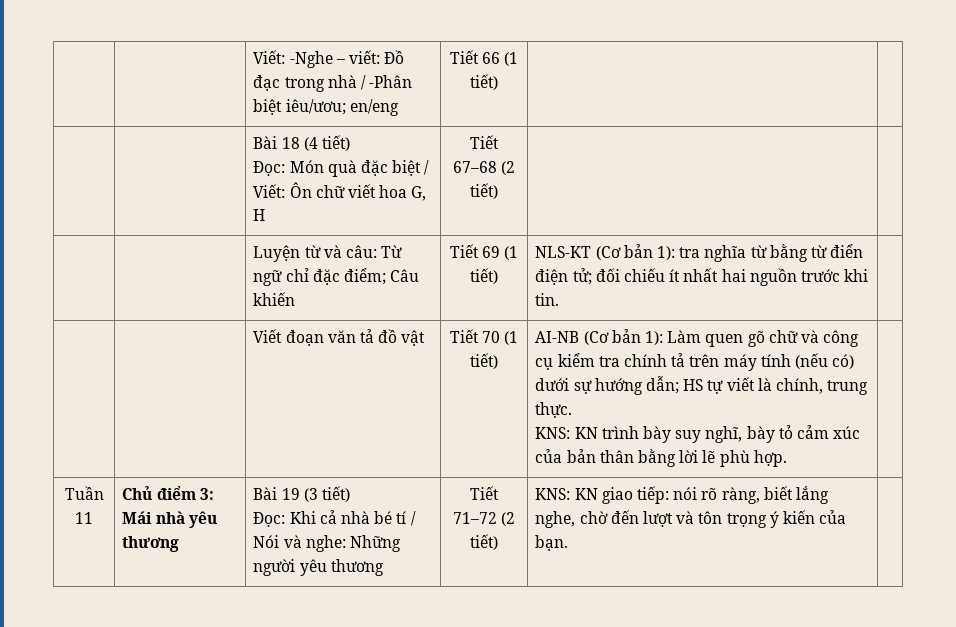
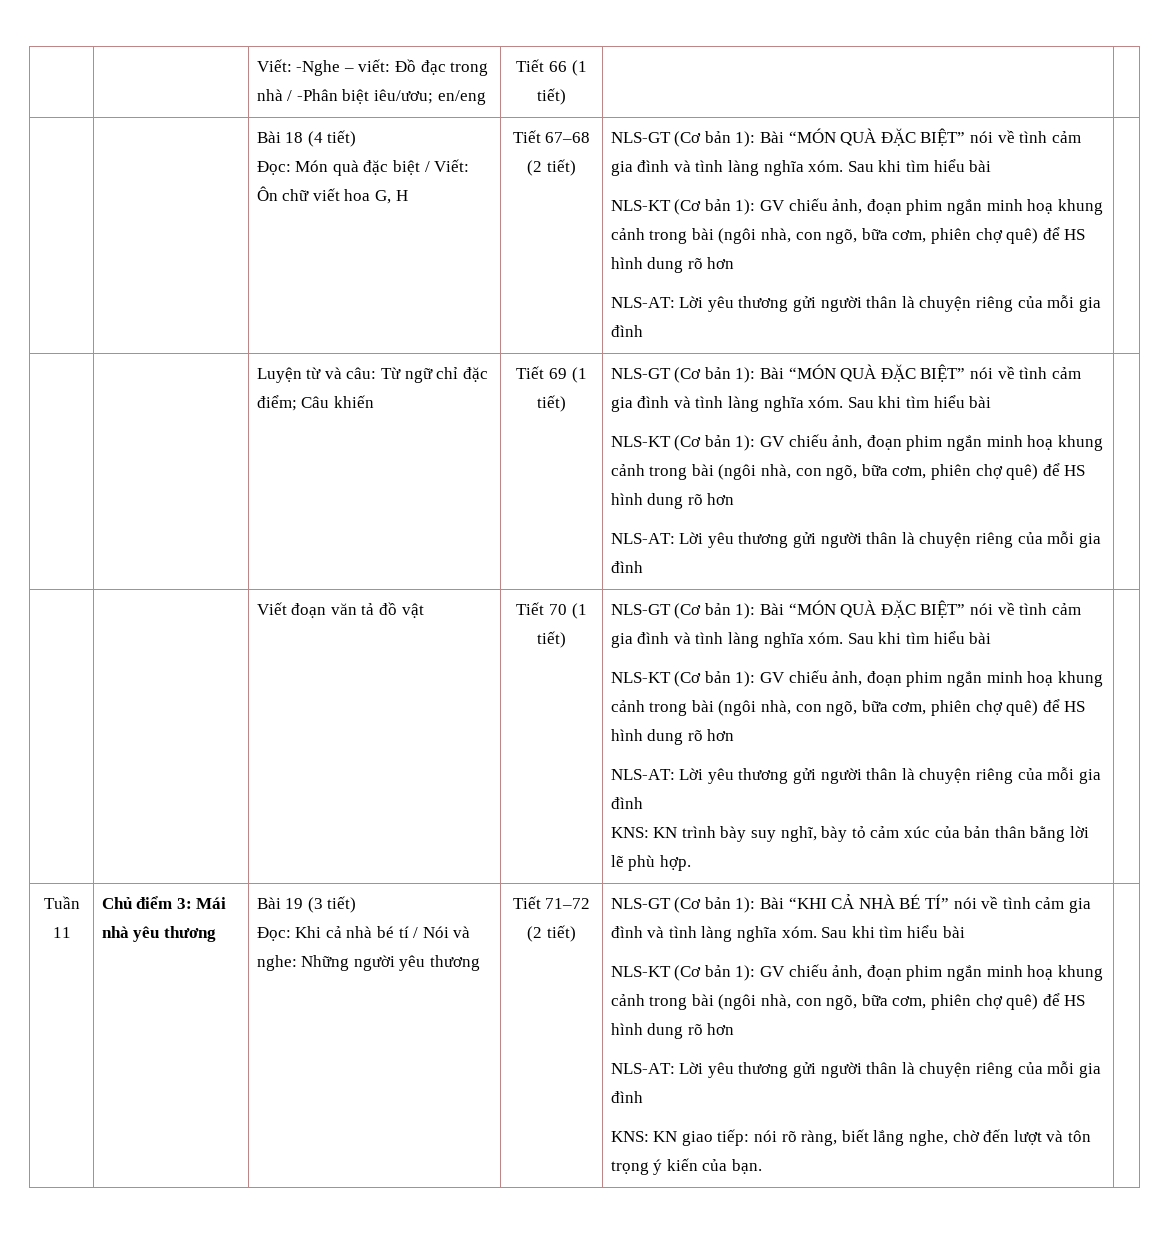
(498, 191) none -> [610,128,1081,147] [610,159,992,176] [610,198,1103,215] [610,227,1086,244] [610,257,735,273] [610,295,1101,312] [610,325,643,337] NLS-GT (Cơ bản 1): Bài “MÓN QUÀ ĐẶC BIỆT” nói về tình cảm gia đình và tình làng nghĩa xóm. Sau khi tìm hiểu bài // NLS-KT (Cơ bản 1): GV chiếu ảnh, đoạn phim ngắn minh hoạ khung cảnh trong bài (ngôi nhà, con ngõ, bữa cơm, phiên chợ quê) để HS hình dung rõ hơn // NLS-AT: Lời yêu thương gửi người thân là chuyện riêng của mỗi gia đình
[535,244,864,262] [535,268,869,286] [535,293,560,306] NLS-KT (Cơ bản 1): tra nghĩa từ bằng từ điển điện tử; đối chiếu ít nhất hai nguồn trước khi tin. -> [610,364,1081,383] [610,395,992,412] [610,434,1103,451] [610,463,1086,480] [610,493,735,509] [610,531,1101,548] [610,561,643,573] NLS-GT (Cơ bản 1): Bài “MÓN QUÀ ĐẶC BIỆT” nói về tình cảm gia đình và tình làng nghĩa xóm. Sau khi tìm hiểu bài // NLS-KT (Cơ bản 1): GV chiếu ảnh, đoạn phim ngắn minh hoạ khung cảnh trong bài (ngôi nhà, con ngõ, bữa cơm, phiên chợ quê) để HS hình dung rõ hơn // NLS-AT: Lời yêu thương gửi người thân là chuyện riêng của mỗi gia đình
[535,329,860,347] [535,353,855,371] [535,376,869,395] [535,402,573,418] AI-NB (Cơ bản 1): Làm quen gõ chữ và công cụ kiểm tra chính tả trên máy tính (nếu có) dưới sự hướng dẫn; HS tự viết là chính, trung thực. -> [610,600,1081,619] [610,631,992,648] [610,670,1103,687] [610,699,1086,716] [610,729,735,745] [610,767,1101,784] [610,797,643,809] NLS-GT (Cơ bản 1): Bài “MÓN QUÀ ĐẶC BIỆT” nói về tình cảm gia đình và tình làng nghĩa xóm. Sau khi tìm hiểu bài // NLS-KT (Cơ bản 1): GV chiếu ảnh, đoạn phim ngắn minh hoạ khung cảnh trong bài (ngôi nhà, con ngõ, bữa cơm, phiên chợ quê) để HS hình dung rõ hơn // NLS-AT: Lời yêu thương gửi người thân là chuyện riêng của mỗi gia đình
(498, 542) none -> [610,894,1091,913] [610,925,965,942] [610,964,1103,981] [610,993,1086,1010] [610,1023,735,1039] [610,1061,1101,1078] [610,1091,643,1103] NLS-GT (Cơ bản 1): Bài “KHI CẢ NHÀ BÉ TÍ” nói về tình cảm gia đình và tình làng nghĩa xóm. Sau khi tìm hiểu bài // NLS-KT (Cơ bản 1): GV chiếu ảnh, đoạn phim ngắn minh hoạ khung cảnh trong bài (ngôi nhà, con ngõ, bữa cơm, phiên chợ quê) để HS hình dung rõ hơn // NLS-AT: Lời yêu thương gửi người thân là chuyện riêng của mỗi gia đình //

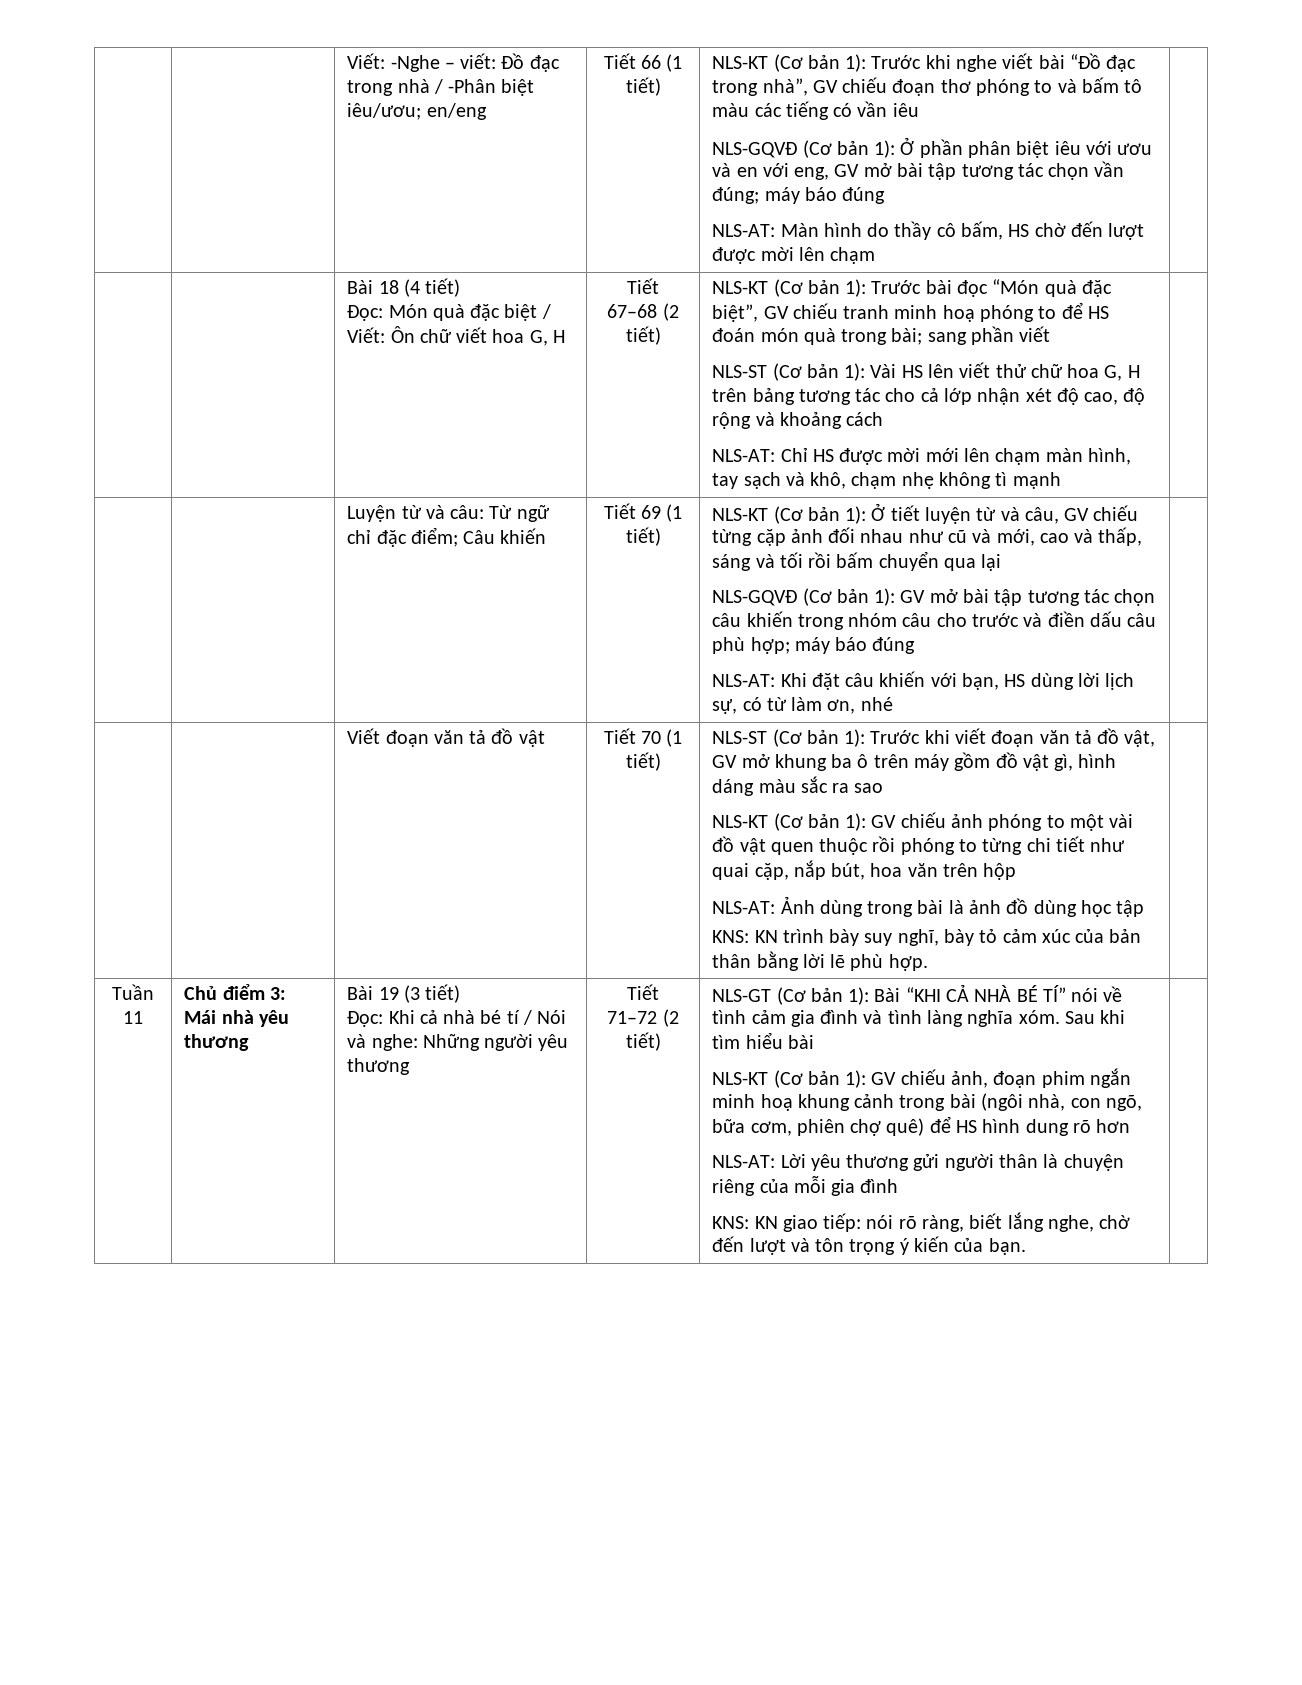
(566, 96) none -> [712,53,1137,72] [712,77,1143,96] [712,101,919,120] [712,137,1153,158] [712,161,1125,180] [712,187,886,204] [712,221,1145,240] [712,247,876,264] NLS-KT (Cơ bản 1): Trước khi nghe viết bài “Đồ đạc trong nhà”, GV chiếu đoạn thơ phóng to và bấm tô màu các tiếng có vần iêu // NLS-GQVĐ (Cơ bản 1): Ở phần phân biệt iêu với ươu và en với eng, GV mở bài tập tương tác chọn vần đúng; máy báo đúng // NLS-AT: Màn hình do thầy cô bấm, HS chờ đến lượt được mời lên chạm
[610,128,1081,147] [610,159,992,176] [610,198,1103,215] [610,227,1086,244] [610,257,735,273] [610,295,1101,312] [610,325,643,337] NLS-GT (Cơ bản 1): Bài “MÓN QUÀ ĐẶC BIỆT” nói về tình cảm gia đình và tình làng nghĩa xóm. Sau khi tìm hiểu bài // NLS-KT (Cơ bản 1): GV chiếu ảnh, đoạn phim ngắn minh hoạ khung cảnh trong bài (ngôi nhà, con ngõ, bữa cơm, phiên chợ quê) để HS hình dung rõ hơn // NLS-AT: Lời yêu thương gửi người thân là chuyện riêng của mỗi gia đình -> [712,279,1112,297] [712,302,1109,322] [712,326,1051,345] [712,362,1140,381] [712,388,1146,405] [712,412,884,429] [712,448,1131,465] [712,472,1061,489] NLS-KT (Cơ bản 1): Trước bài đọc “Món quà đặc biệt”, GV chiếu tranh minh hoạ phóng to để HS đoán món quà trong bài; sang phần viết // NLS-ST (Cơ bản 1): Vài HS lên viết thử chữ hoa G, H trên bảng tương tác cho cả lớp nhận xét độ cao, độ rộng và khoảng cách // NLS-AT: Chỉ HS được mời mới lên chạm màn hình, tay sạch và khô, chạm nhẹ không tì mạnh
[610,364,1081,383] [610,395,992,412] [610,434,1103,451] [610,463,1086,480] [610,493,735,509] [610,531,1101,548] [610,561,643,573] NLS-GT (Cơ bản 1): Bài “MÓN QUÀ ĐẶC BIỆT” nói về tình cảm gia đình và tình làng nghĩa xóm. Sau khi tìm hiểu bài // NLS-KT (Cơ bản 1): GV chiếu ảnh, đoạn phim ngắn minh hoạ khung cảnh trong bài (ngôi nhà, con ngõ, bữa cơm, phiên chợ quê) để HS hình dung rõ hơn // NLS-AT: Lời yêu thương gửi người thân là chuyện riêng của mỗi gia đình -> [712,503,1139,524] [712,527,1143,546] [712,551,1002,571] [712,588,1156,606] [712,611,1157,630] [712,637,916,654] [712,671,1135,690] [712,697,893,714] NLS-KT (Cơ bản 1): Ở tiết luyện từ và câu, GV chiếu từng cặp ảnh đối nhau như cũ và mới, cao và thấp, sáng và tối rồi bấm chuyển qua lại // NLS-GQVĐ (Cơ bản 1): GV mở bài tập tương tác chọn câu khiến trong nhóm câu cho trước và điền dấu câu phù hợp; máy báo đúng // NLS-AT: Khi đặt câu khiến với bạn, HS dùng lời lịch sự, có từ làm ơn, nhé
[610,600,1081,619] [610,631,992,648] [610,670,1103,687] [610,699,1086,716] [610,729,735,745] [610,767,1101,784] [610,797,643,809] NLS-GT (Cơ bản 1): Bài “MÓN QUÀ ĐẶC BIỆT” nói về tình cảm gia đình và tình làng nghĩa xóm. Sau khi tìm hiểu bài // NLS-KT (Cơ bản 1): GV chiếu ảnh, đoạn phim ngắn minh hoạ khung cảnh trong bài (ngôi nhà, con ngõ, bữa cơm, phiên chợ quê) để HS hình dung rõ hơn // NLS-AT: Lời yêu thương gửi người thân là chuyện riêng của mỗi gia đình -> [712,728,1156,747] [712,752,1117,771] [712,776,884,796] [712,812,1134,831] [712,836,1126,855] [712,860,1017,880] [712,896,1145,917] NLS-ST (Cơ bản 1): Trước khi viết đoạn văn tả đồ vật, GV mở khung ba ô trên máy gồm đồ vật gì, hình dáng màu sắc ra sao // NLS-KT (Cơ bản 1): GV chiếu ảnh phóng to một vài đồ vật quen thuộc rồi phóng to từng chi tiết như quai cặp, nắp bút, hoa văn trên hộp // NLS-AT: Ảnh dùng trong bài là ảnh đồ dùng học tập

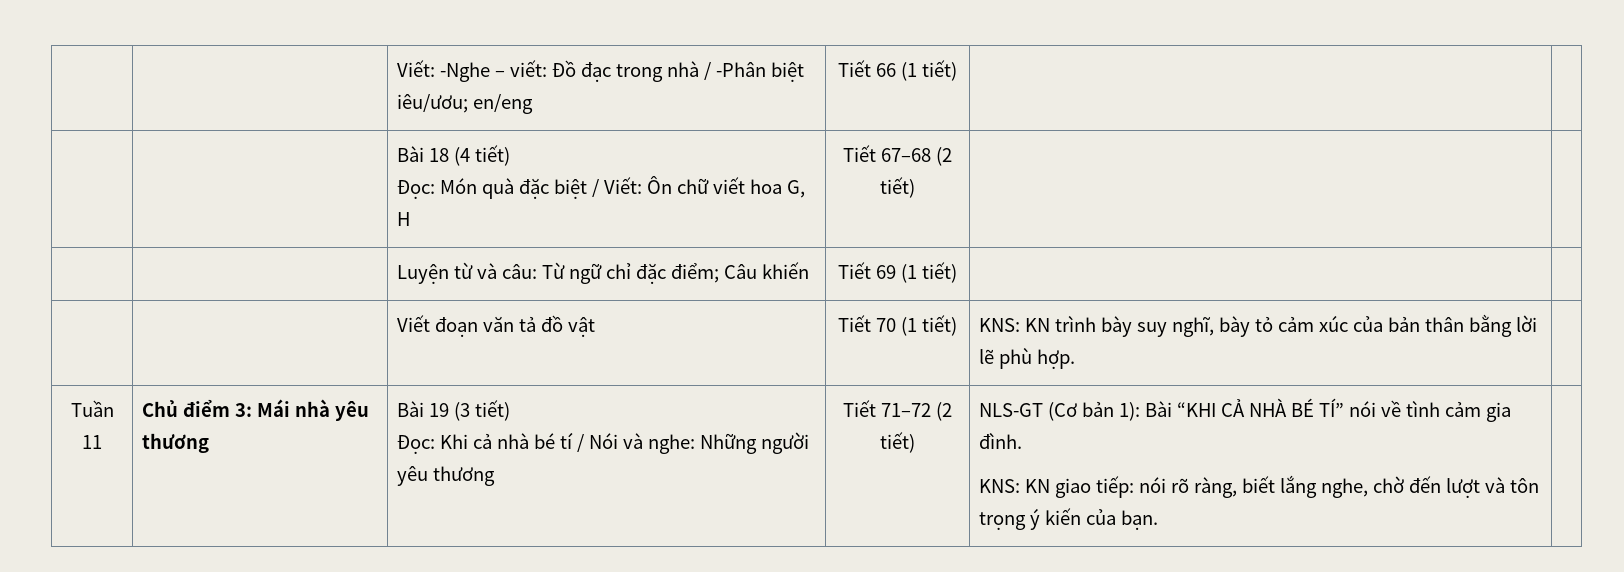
[712,53,1137,72] [712,77,1143,96] [712,101,919,120] [712,137,1153,158] [712,161,1125,180] [712,187,886,204] [712,221,1145,240] [712,247,876,264] NLS-KT (Cơ bản 1): Trước khi nghe viết bài “Đồ đạc trong nhà”, GV chiếu đoạn thơ phóng to và bấm tô màu các tiếng có vần iêu // NLS-GQVĐ (Cơ bản 1): Ở phần phân biệt iêu với ươu và en với eng, GV mở bài tập tương tác chọn vần đúng; máy báo đúng // NLS-AT: Màn hình do thầy cô bấm, HS chờ đến lượt được mời lên chạm -> (957, 70) none
[712,279,1112,297] [712,302,1109,322] [712,326,1051,345] [712,362,1140,381] [712,388,1146,405] [712,412,884,429] [712,448,1131,465] [712,472,1061,489] NLS-KT (Cơ bản 1): Trước bài đọc “Món quà đặc biệt”, GV chiếu tranh minh hoạ phóng to để HS đoán món quà trong bài; sang phần viết // NLS-ST (Cơ bản 1): Vài HS lên viết thử chữ hoa G, H trên bảng tương tác cho cả lớp nhận xét độ cao, độ rộng và khoảng cách // NLS-AT: Chỉ HS được mời mới lên chạm màn hình, tay sạch và khô, chạm nhẹ không tì mạnh -> (915, 187) none
[712,503,1139,524] [712,527,1143,546] [712,551,1002,571] [712,588,1156,606] [712,611,1157,630] [712,637,916,654] [712,671,1135,690] [712,697,893,714] NLS-KT (Cơ bản 1): Ở tiết luyện từ và câu, GV chiếu từng cặp ảnh đối nhau như cũ và mới, cao và thấp, sáng và tối rồi bấm chuyển qua lại // NLS-GQVĐ (Cơ bản 1): GV mở bài tập tương tác chọn câu khiến trong nhóm câu cho trước và điền dấu câu phù hợp; máy báo đúng // NLS-AT: Khi đặt câu khiến với bạn, HS dùng lời lịch sự, có từ làm ơn, nhé -> (957, 272) none
[712,728,1156,747] [712,752,1117,771] [712,776,884,796] [712,812,1134,831] [712,836,1126,855] [712,860,1017,880] [712,896,1145,917] NLS-ST (Cơ bản 1): Trước khi viết đoạn văn tả đồ vật, GV mở khung ba ô trên máy gồm đồ vật gì, hình dáng màu sắc ra sao // NLS-KT (Cơ bản 1): GV chiếu ảnh phóng to một vài đồ vật quen thuộc rồi phóng to từng chi tiết như quai cặp, nắp bút, hoa văn trên hộp // NLS-AT: Ảnh dùng trong bài là ảnh đồ dùng học tập // -> (957, 325) none
[820,1010,1126,1027] [712,1032,814,1049] [712,1068,1131,1088] [712,1093,1142,1111] [712,1116,1131,1136] [712,1154,1124,1171] [712,1176,899,1196] đình và tình làng nghĩa xóm. Sau khi tìm hiểu bài // NLS-KT (Cơ bản 1): GV chiếu ảnh, đoạn phim ngắn minh hoạ khung cảnh trong bài (ngôi nhà, con ngõ, bữa cơm, phiên chợ quê) để HS hình dung rõ hơn // NLS-AT: Lời yêu thương gửi người thân là chuyện riêng của mỗi gia đình -> [978,432,1022,449] đình.

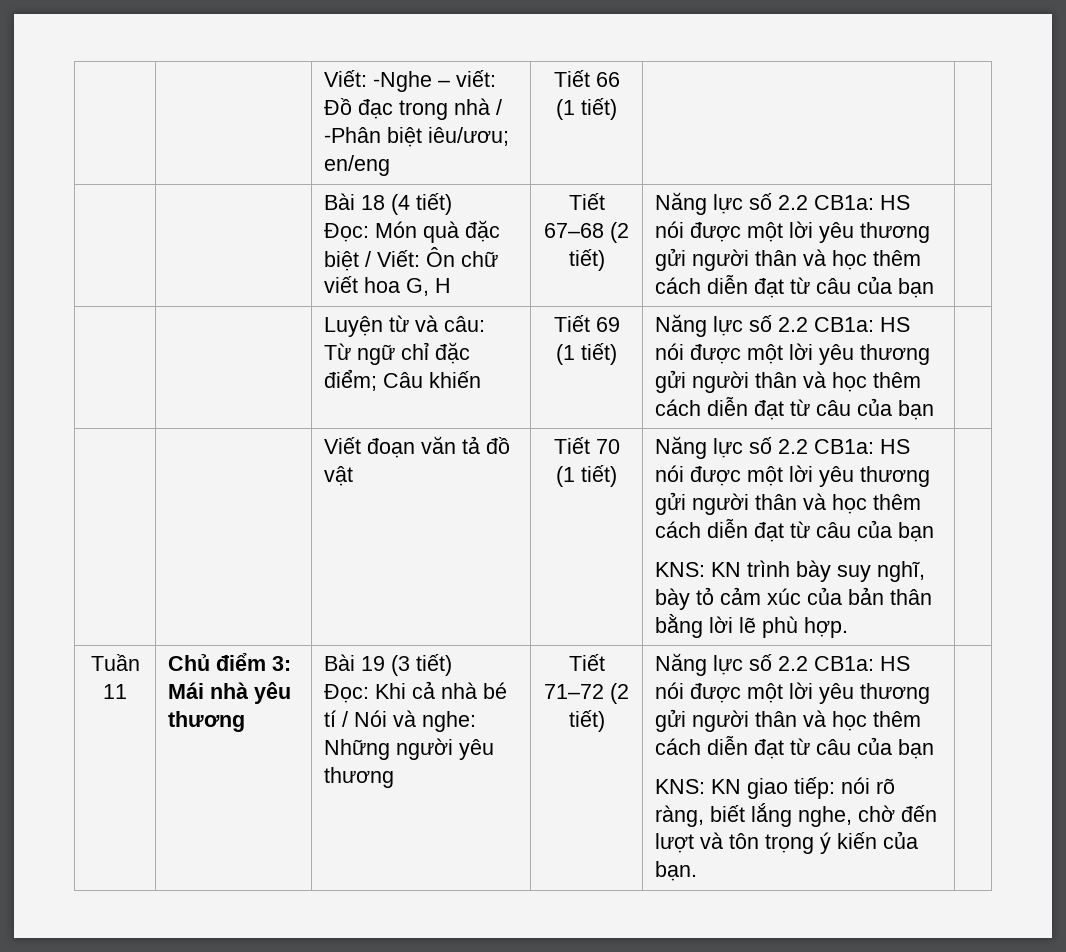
(915, 187) none -> [655,192,911,215] [655,221,931,243] [655,248,922,271] [655,275,935,298] Năng lực số 2.2 CB1a: HS nói được một lời yêu thương gửi người thân và học thêm cách diễn đạt từ câu của bạn
(957, 272) none -> [655,314,911,337] [655,343,931,365] [655,370,922,393] [655,397,935,420] Năng lực số 2.2 CB1a: HS nói được một lời yêu thương gửi người thân và học thêm cách diễn đạt từ câu của bạn
(957, 325) none -> [655,436,911,459] [655,465,931,487] [655,492,922,515] [655,519,935,542] Năng lực số 2.2 CB1a: HS nói được một lời yêu thương gửi người thân và học thêm cách diễn đạt từ câu của bạn //
[978,398,1511,422] [978,432,1022,449] NLS-GT (Cơ bản 1): Bài “KHI CẢ NHÀ BÉ TÍ” nói về tình cảm gia đình. -> [655,653,911,676] [655,682,931,704] [655,709,922,732] [655,736,935,759] Năng lực số 2.2 CB1a: HS nói được một lời yêu thương gửi người thân và học thêm cách diễn đạt từ câu của bạn

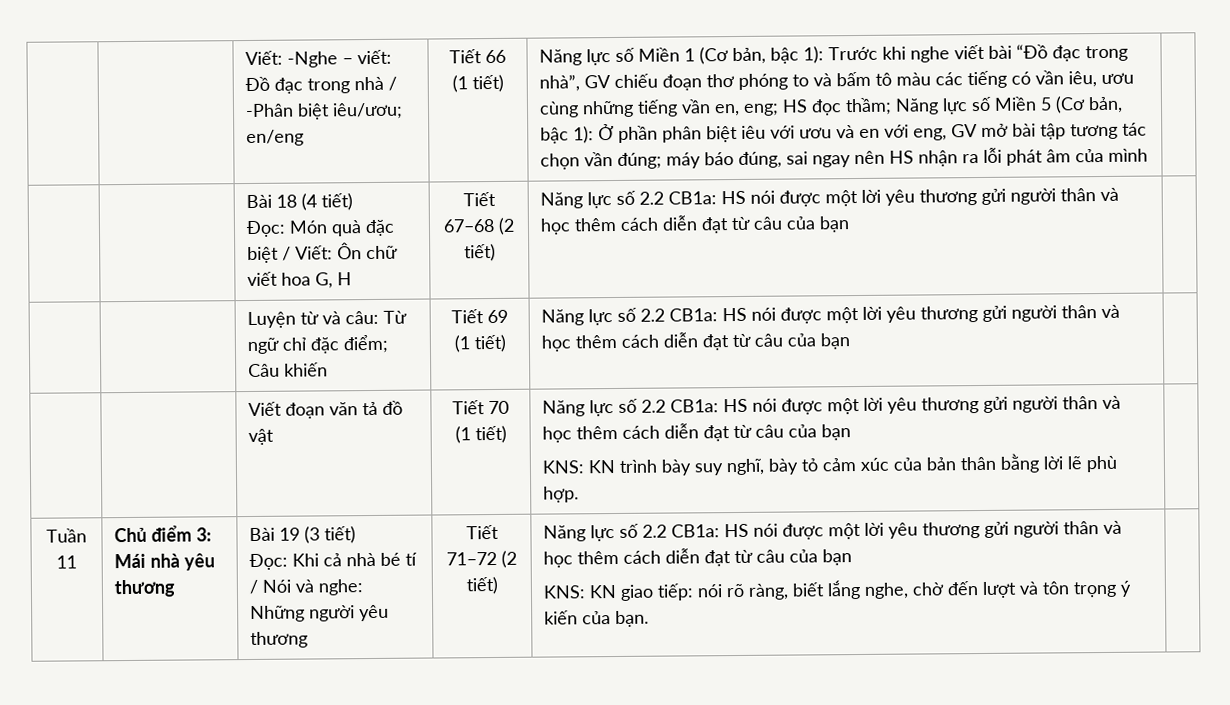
(617, 109) none -> [538,44,1128,66] [538,70,1134,92] [538,96,1123,118] [539,122,1147,144] [539,147,1148,170] Năng lực số Miền 1 (Cơ bản, bậc 1): Trước khi nghe viết bài “Đồ đạc trong nhà”, GV chiếu đoạn thơ phóng to và bấm tô màu các tiếng có vần iêu, ươu cùng những tiếng vần en, eng; HS đọc thầm; Năng lực số Miền 5 (Cơ bản, bậc 1): Ở phần phân biệt iêu với ươu và en với eng, GV mở bài tập tương tác chọn vần đúng; máy báo đúng, sai ngay nên HS nhận ra lỗi phát âm của mình

